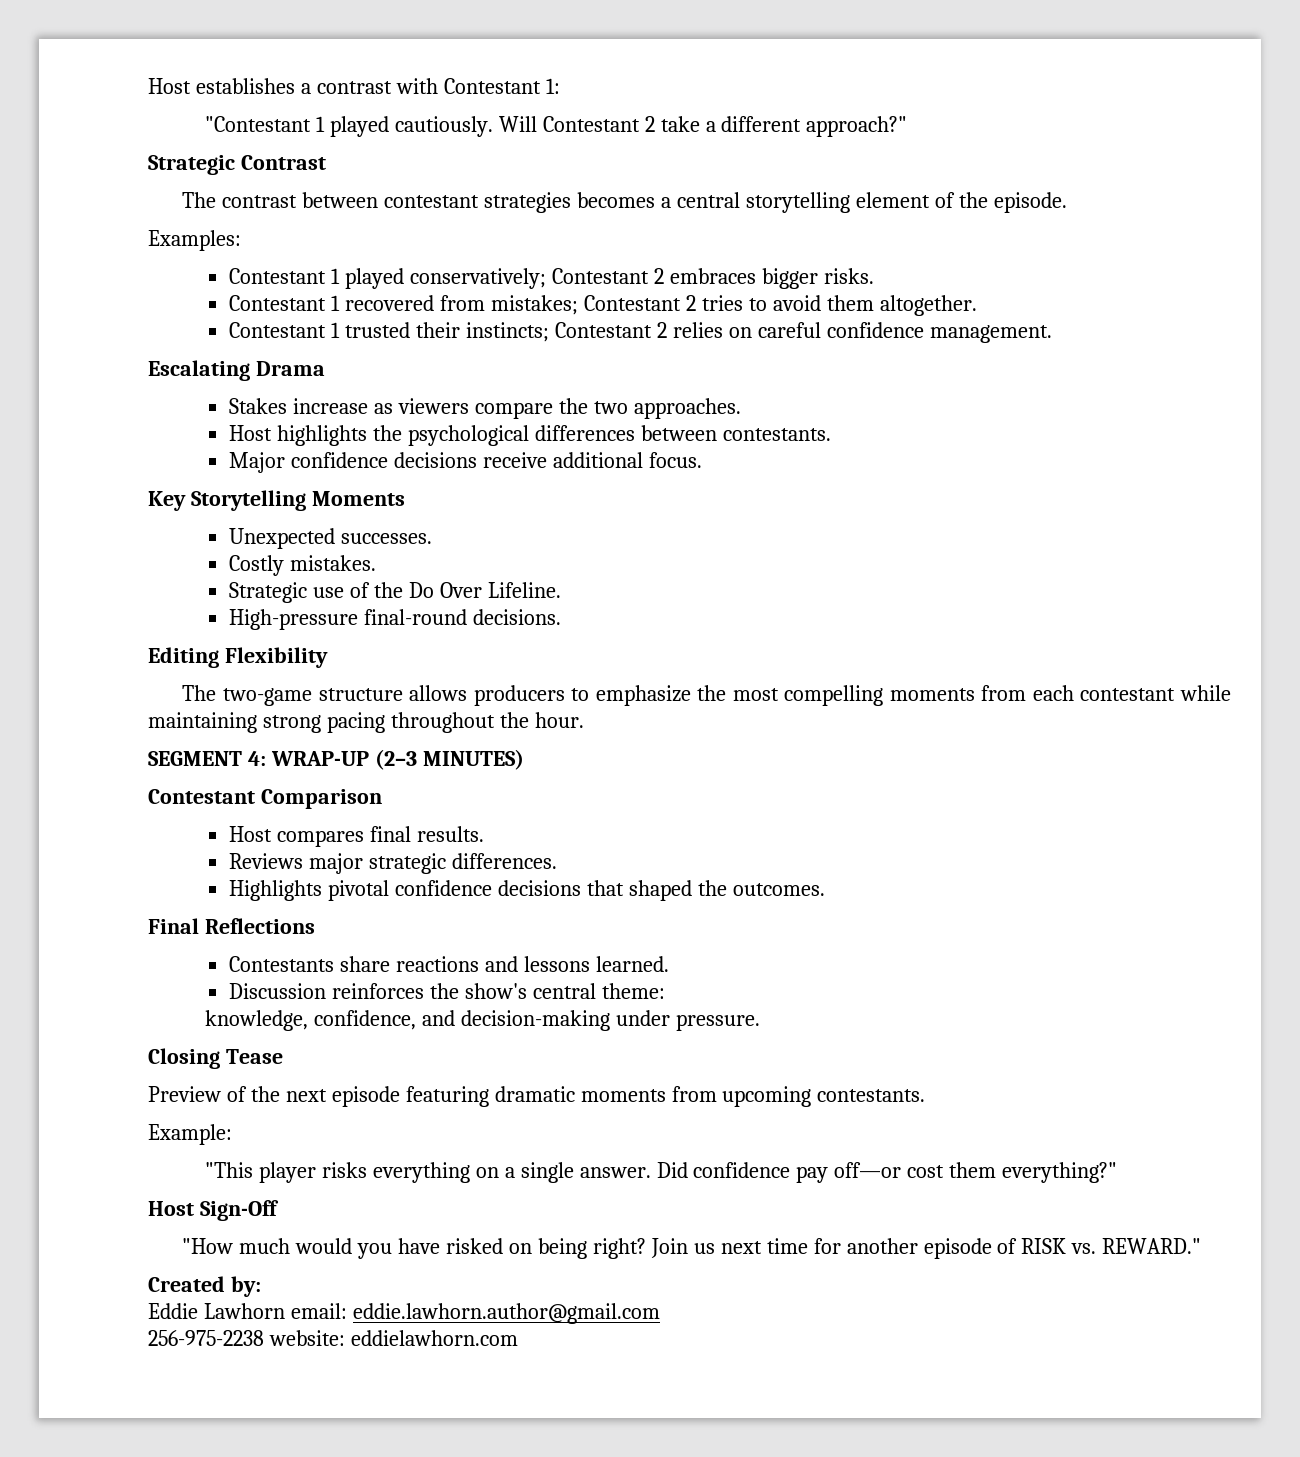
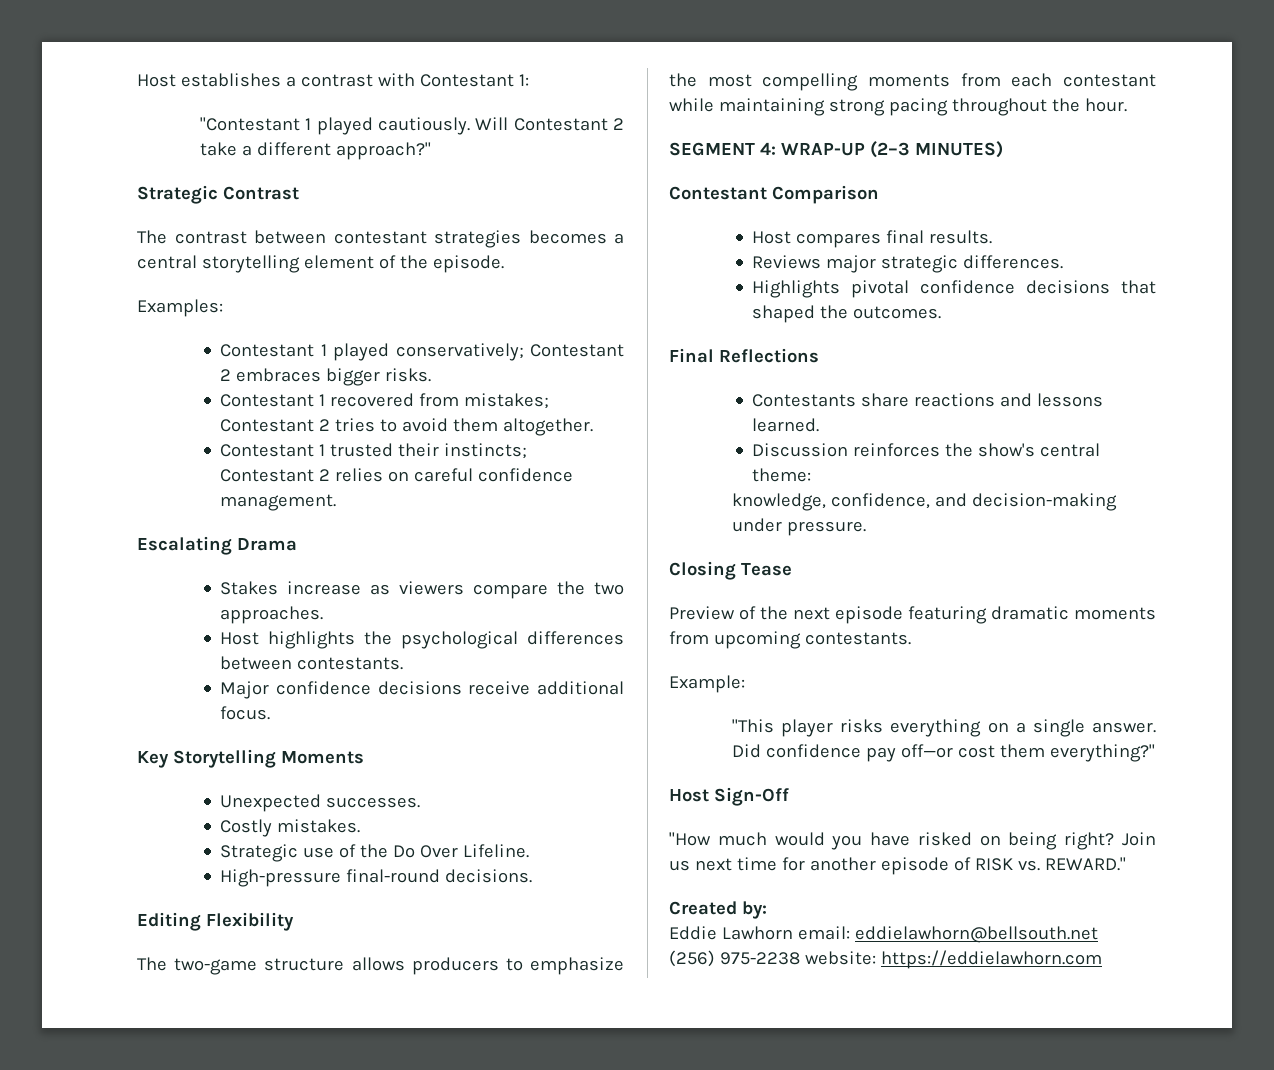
[352,1303,660,1324] [148,1330,518,1346] eddie.lawhorn.author@gmail.com // 256-975-2238 website: eddielawhorn.com -> [854,926,1098,943] [669,950,1102,969] eddielawhorn@bellsouth.net // (256) 975-2238 website: https://eddielawhorn.com

